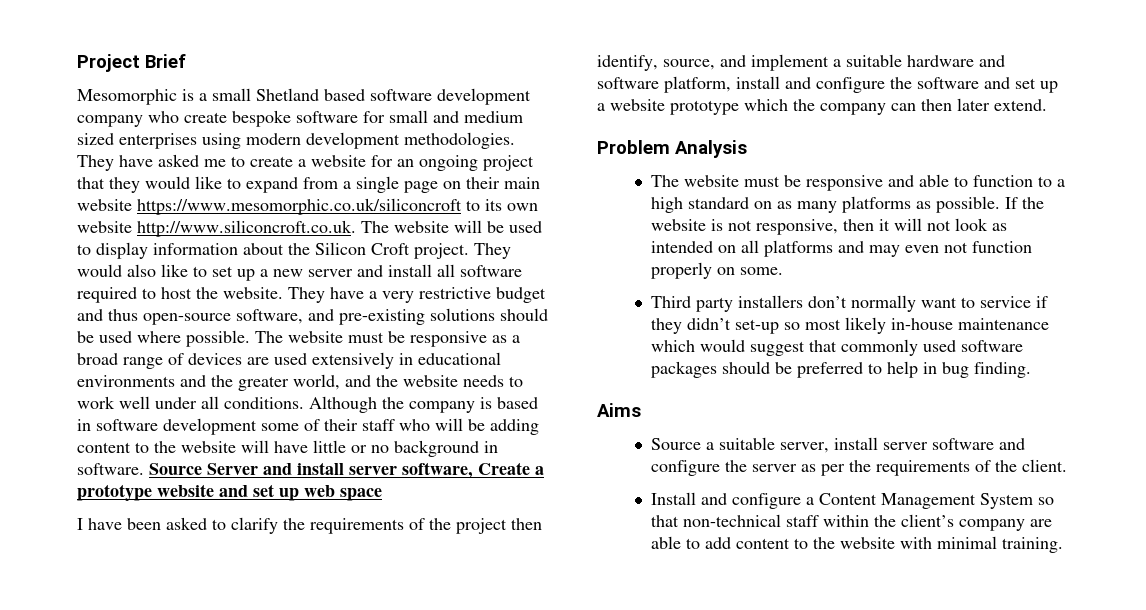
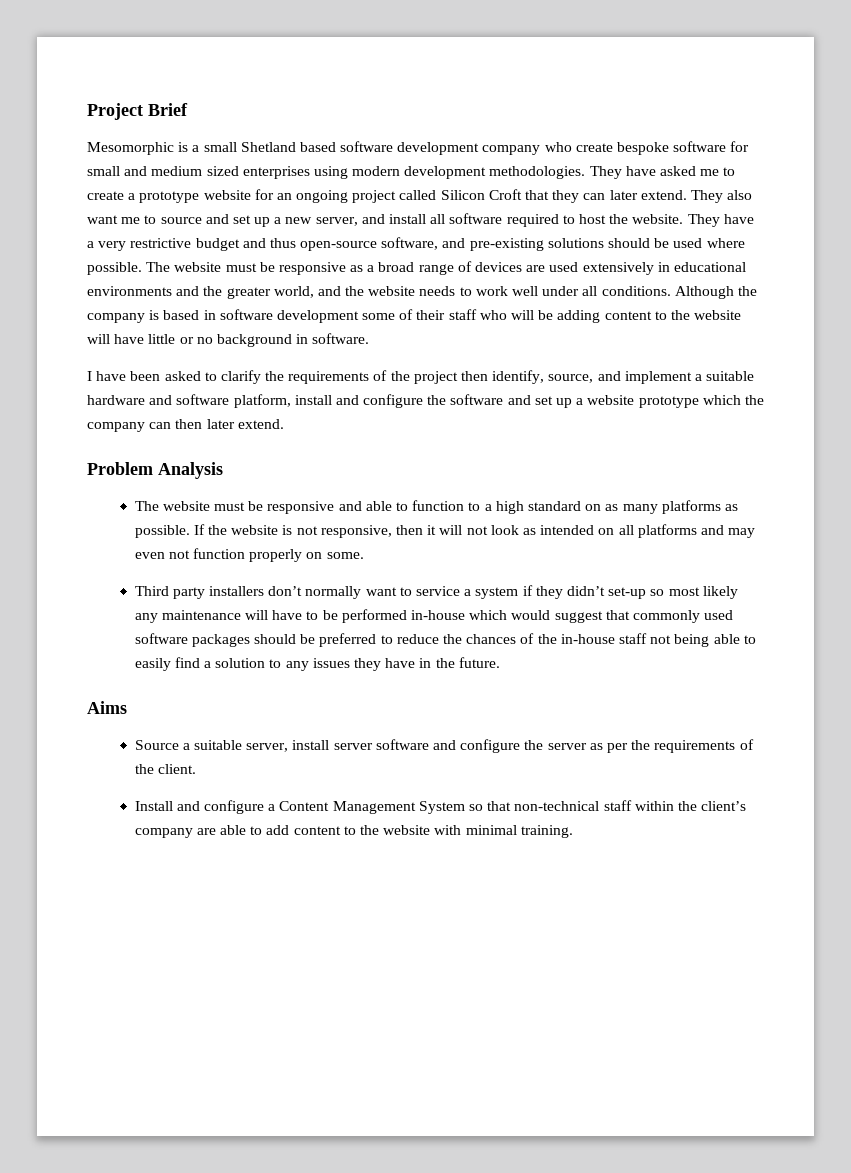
(306, 163) none -> [139,191,200,203] prototype
[77,176,540,193] [77,198,538,215] [77,220,542,237] [77,242,511,259] [77,264,207,277] that they would like to expand from a single page on their main website https://www.mesomorphic.co.uk/siliconcroft to its own website http://www.siliconcroft.co.uk. The website will be used to display information about the Silicon Croft project. They would also like to -> [399,189,753,203] [87,214,229,224] called Silicon Croft that they can later extend. They also want me to source and
[308,269,353,277] server -> [315,217,358,226] server,
[149,462,544,479] [77,484,382,501] Source Server and install server software, Create a prototype website and set up web space -> (370, 338) none
(1031, 302) none -> [464,587,519,599] a system
[890,318,1049,330] in-house maintenance -> [134,609,466,623] any maintenance will have to be performed in-house
[886,361,1031,378] help in bug finding. -> [396,633,756,647] [134,657,500,671] reduce the chances of the in-house staff not being able to easily find a solution to any issues they have in the future.

